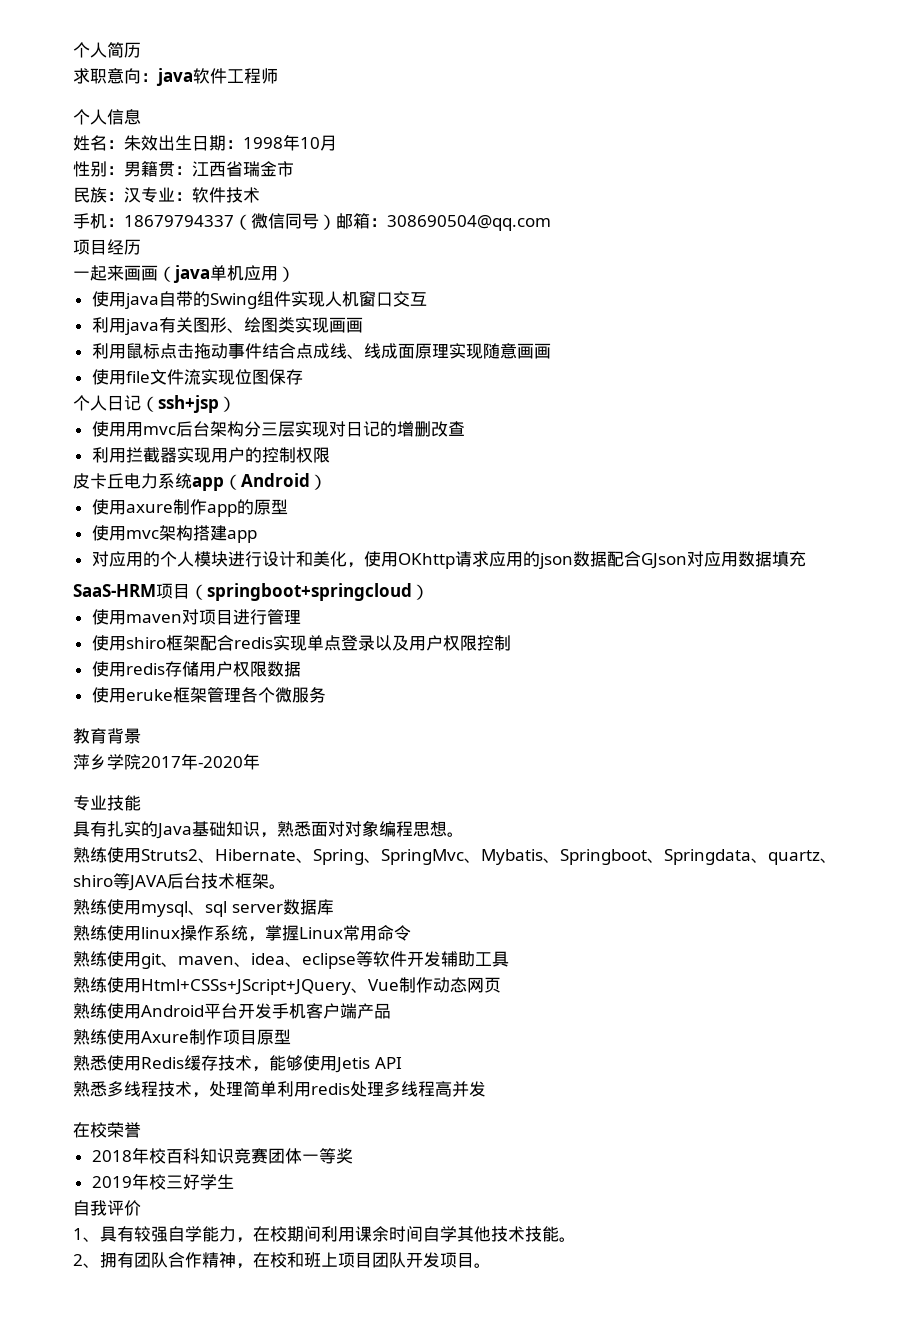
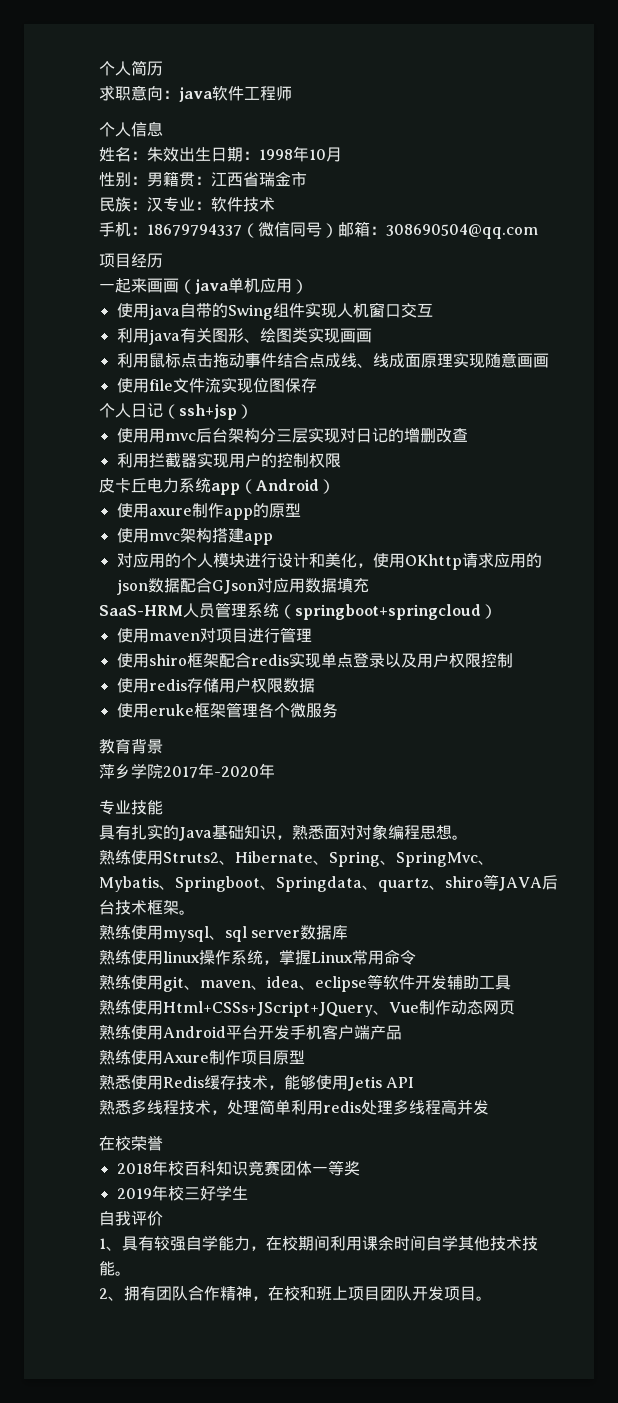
[156,583,190,599] 项目 -> [183,602,279,618] 人员管理系统

